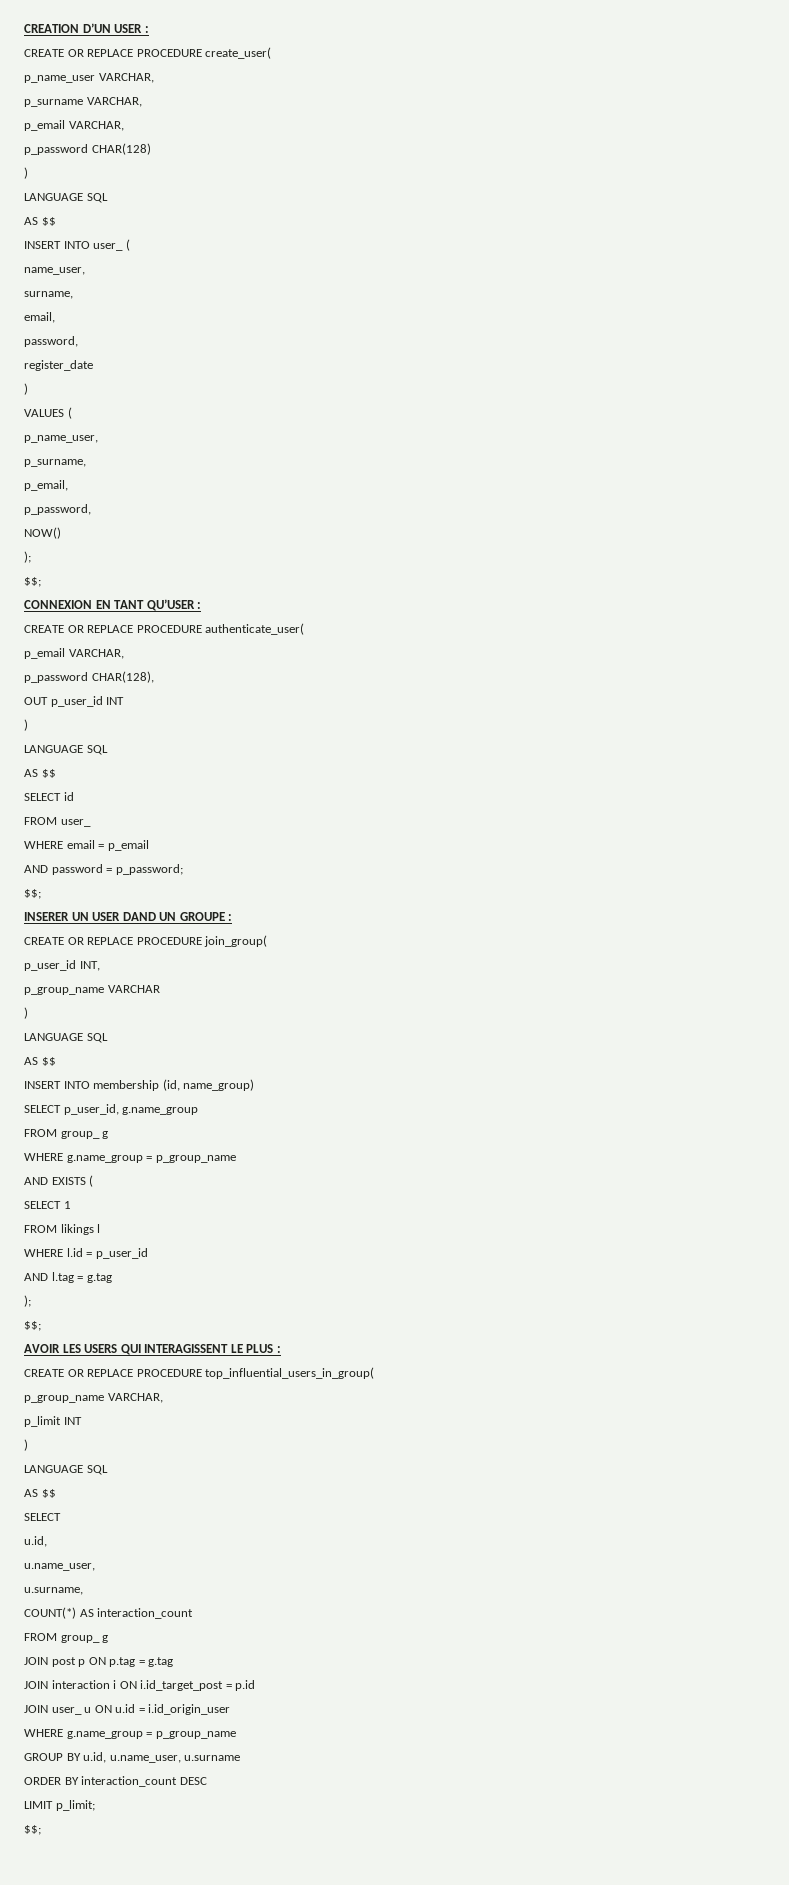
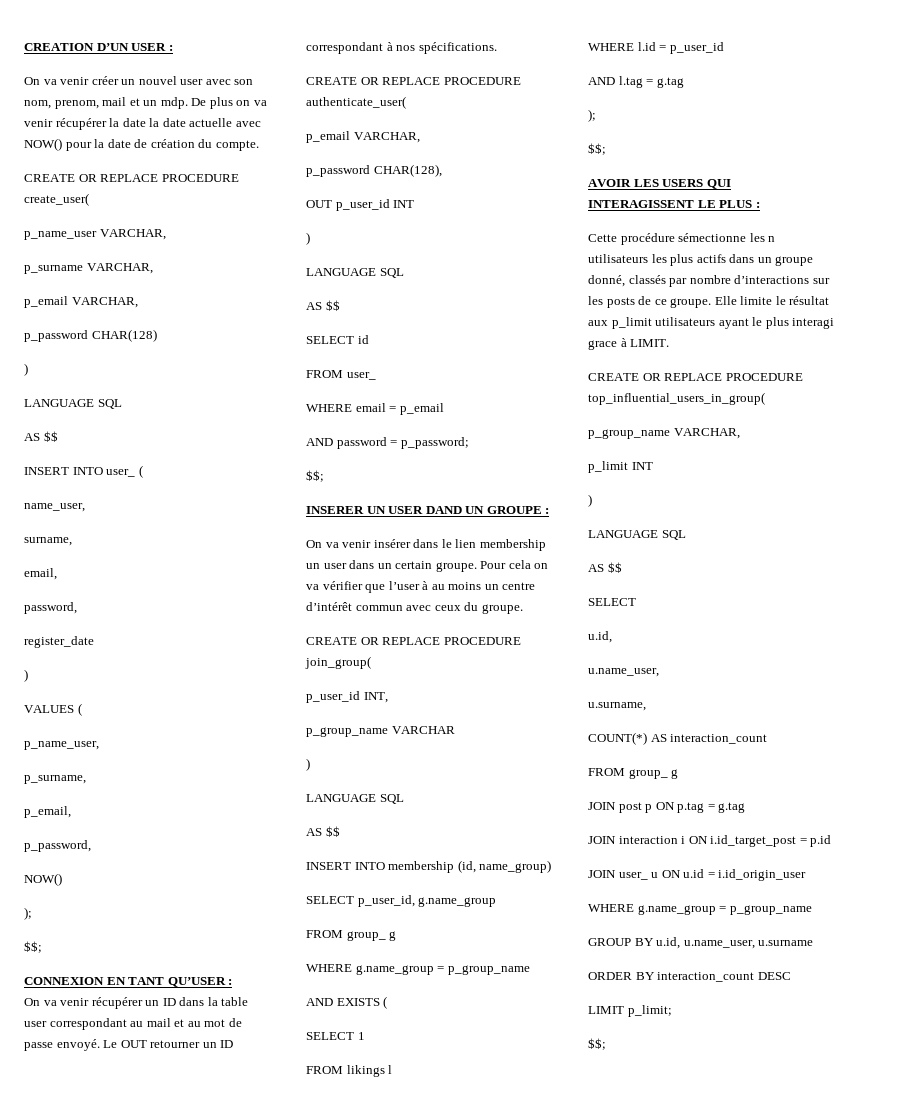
(149, 29) none -> [24,76,254,85] [24,97,267,109] [24,118,261,130] [24,138,259,151] // On va venir créer un nouvel user avec son nom, prenom, mail et un mdp. De plus on va venir récupérer la date la date actuelle avec NOW() pour la date de création du compte.
(202, 605) none -> [24,997,249,1009] [24,1018,242,1030] [24,1039,234,1051] [306,42,497,54] // On va venir récupérer un ID dans la table user correspondant au mail et au mot de passe envoyé. Le OUT retourner un ID correspondant à nos spécifications.
(233, 917) none -> [306,539,546,551] [306,560,549,572] [306,581,536,593] [306,602,523,614] // On va venir insérer dans le lien membership un user dans un certain groupe. Pour cela on va vérifier que l’user à au moins un centre d’intérêt commun avec ceux du groupe.
(281, 1349) none -> [588,233,776,245] [588,254,814,266] [588,275,830,287] [588,296,830,308] [588,317,835,329] [588,338,670,350] // Cette procédure sémectionne les n utilisateurs les plus actifs dans un groupe donné, classés par nombre d’interactions sur les posts de ce groupe. Elle limite le résultat aux p_limit utilisateurs ayant le plus interagi grace à LIMIT.

